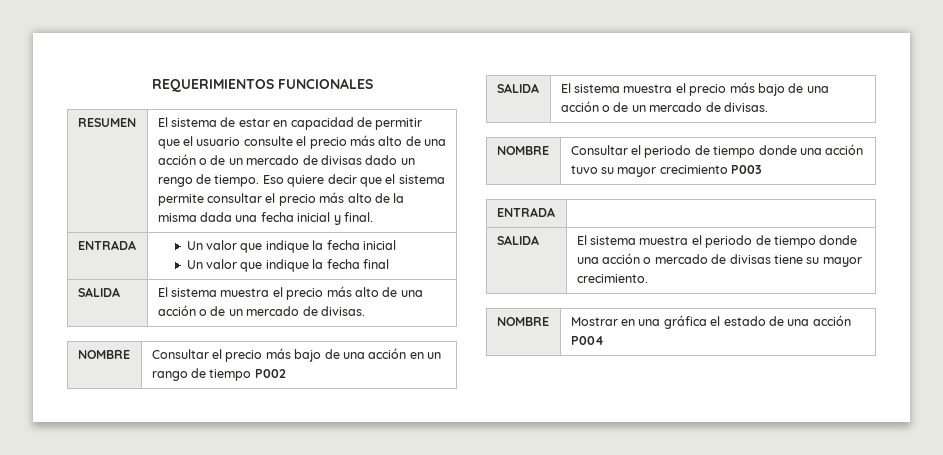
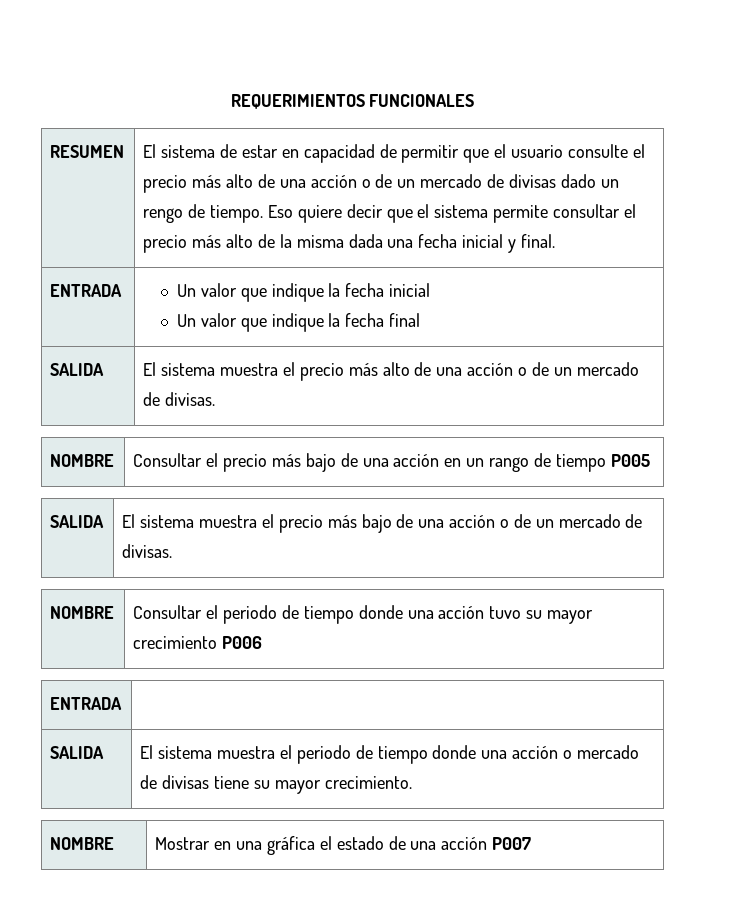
[254,369,286,378] P002 -> [610,454,650,467] P005
[731,165,763,174] P003 -> [222,636,263,649] P006
[570,336,604,345] P004 -> [492,837,532,850] P007

